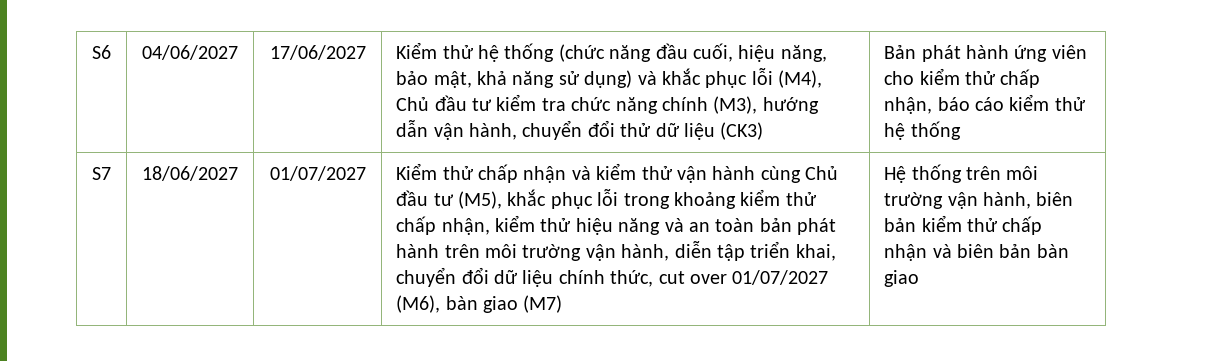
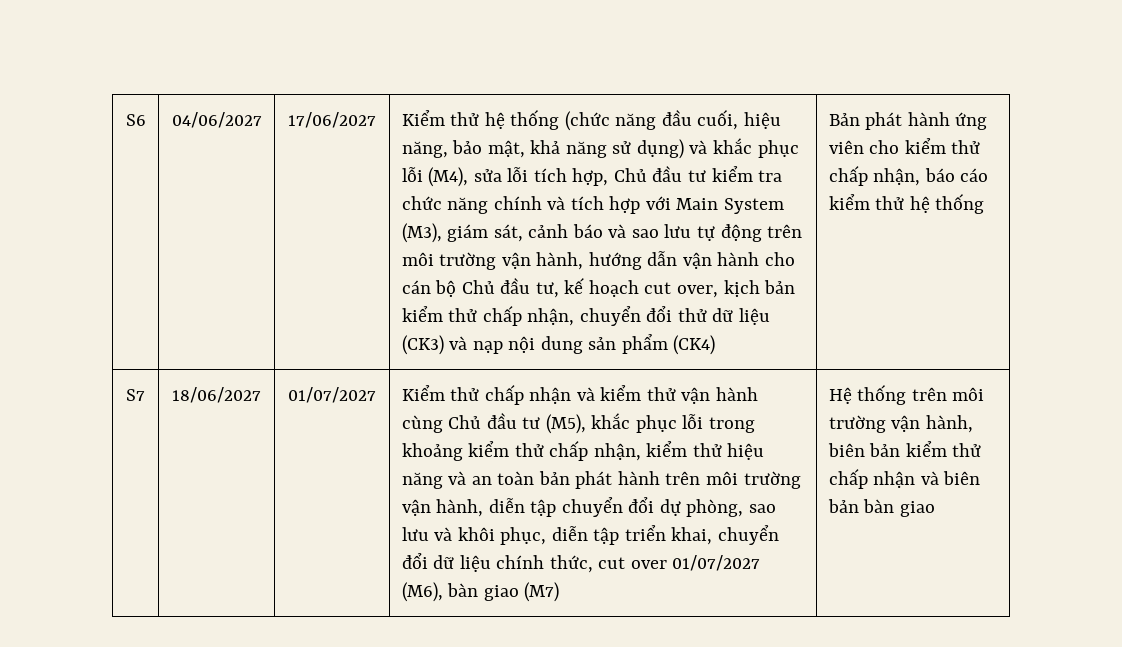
(823, 79) none -> [473,167,609,186] sửa lỗi tích hợp,
[713,96,819,114] [396,120,518,140] (M3), hướng dẫn vận hành, -> [547,196,784,214] [401,223,803,243] [401,251,795,270] [401,278,796,298] [401,306,575,326] và tích hợp với Main System (M3), giám sát, cảnh báo và sao lưu tự động trên môi trường vận hành, hướng dẫn vận hành cho cán bộ Chủ đầu tư, kế hoạch cut over, kịch bản kiểm thử chấp nhận,
(764, 131) none -> [449,334,716,355] và nạp nội dung sản phẩm (CK4)
(746, 252) none -> [561,497,776,517] [401,526,620,545] chuyển đổi dự phòng, sao lưu và khôi phục, diễn tập

